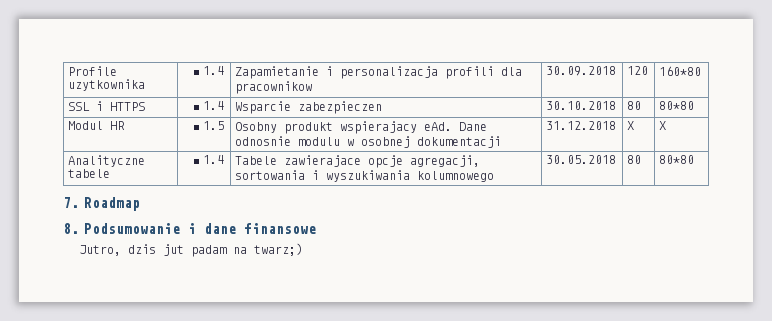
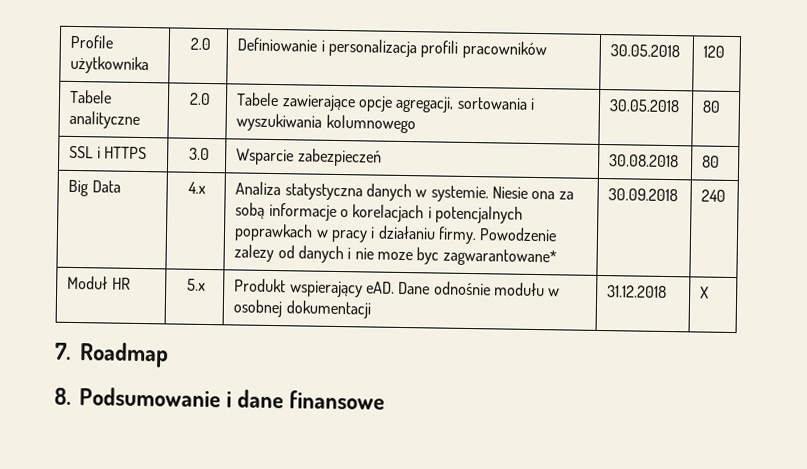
[68,79,146,91] [202,66,224,75] [235,66,523,79] [235,81,313,94] [546,66,617,76] [627,66,649,75] [659,66,702,76] [68,101,146,111] [202,101,224,110] [235,101,383,114] [546,101,617,110] [627,101,642,110] [659,101,695,110] [68,121,126,130] [202,121,224,130] [235,121,488,134] [235,136,502,148] [546,121,617,130] [627,121,635,130] [659,121,667,130] [68,155,146,167] [68,169,111,178] [202,155,224,164] [235,155,362,167] uzytkownika | 1.4 | Zapamietanie i personalizacja profili dla pracownikow | 30.09.2018 | 120 | 160*80 // SSL i HTTPS | 1.4 | Wsparcie zabezpieczen | 30.10.2018 | 80 | 80*80 // Modul HR | 1.5 | Osobny produkt wspierajacy eAd. Dane odnosnie modulu w osobnej dokumentacji | 31.12.2018 | X | X // Analityczne tabele | 1.4 | Tabele zawierajace -> [70,55,150,75] [190,37,212,51] [237,37,547,60] [610,44,681,58] [703,45,726,58] [69,89,113,104] [69,110,141,129] [189,92,212,106] [236,92,356,112] użytkownika | 2.0 | Definiowanie i personalizacja profili pracowników | 30.05.2018 | 120 // Tabele analityczne | 2.0 | Tabele zawierające
[659,155,695,164] | 80*80 -> [69,145,148,160] [189,147,211,161] [236,148,382,167] [609,154,680,168] [702,155,721,168] [68,179,121,197] [188,181,207,195] [235,181,574,203] [235,202,524,224] [234,223,558,245] [234,244,557,267] [608,188,679,202] [701,189,727,202] [67,275,131,290] [187,278,207,292] [234,278,561,298] [233,299,371,319] [607,285,668,299] [700,286,710,299] // SSL i HTTPS | 3.0 | Wsparcie zabezpieczeń | 30.08.2018 | 80 // Big Data | 4.x | Analiza statystyczna danych w systemie. Niesie ona za sobą informacje o korelacjach i potencjalnych poprawkach w pracy i działaniu firmy. Powodzenie zalezy od danych i nie moze byc zagwarantowane* | 30.09.2018 | 240 // Moduł HR | 5.x | Produkt wspierający eAD. Dane odnośnie modułu w osobnej dokumentacji | 31.12.2018 | X
[79,243,304,257] // Jutro, dzis jut padam na twarz;) -> (386, 400) none

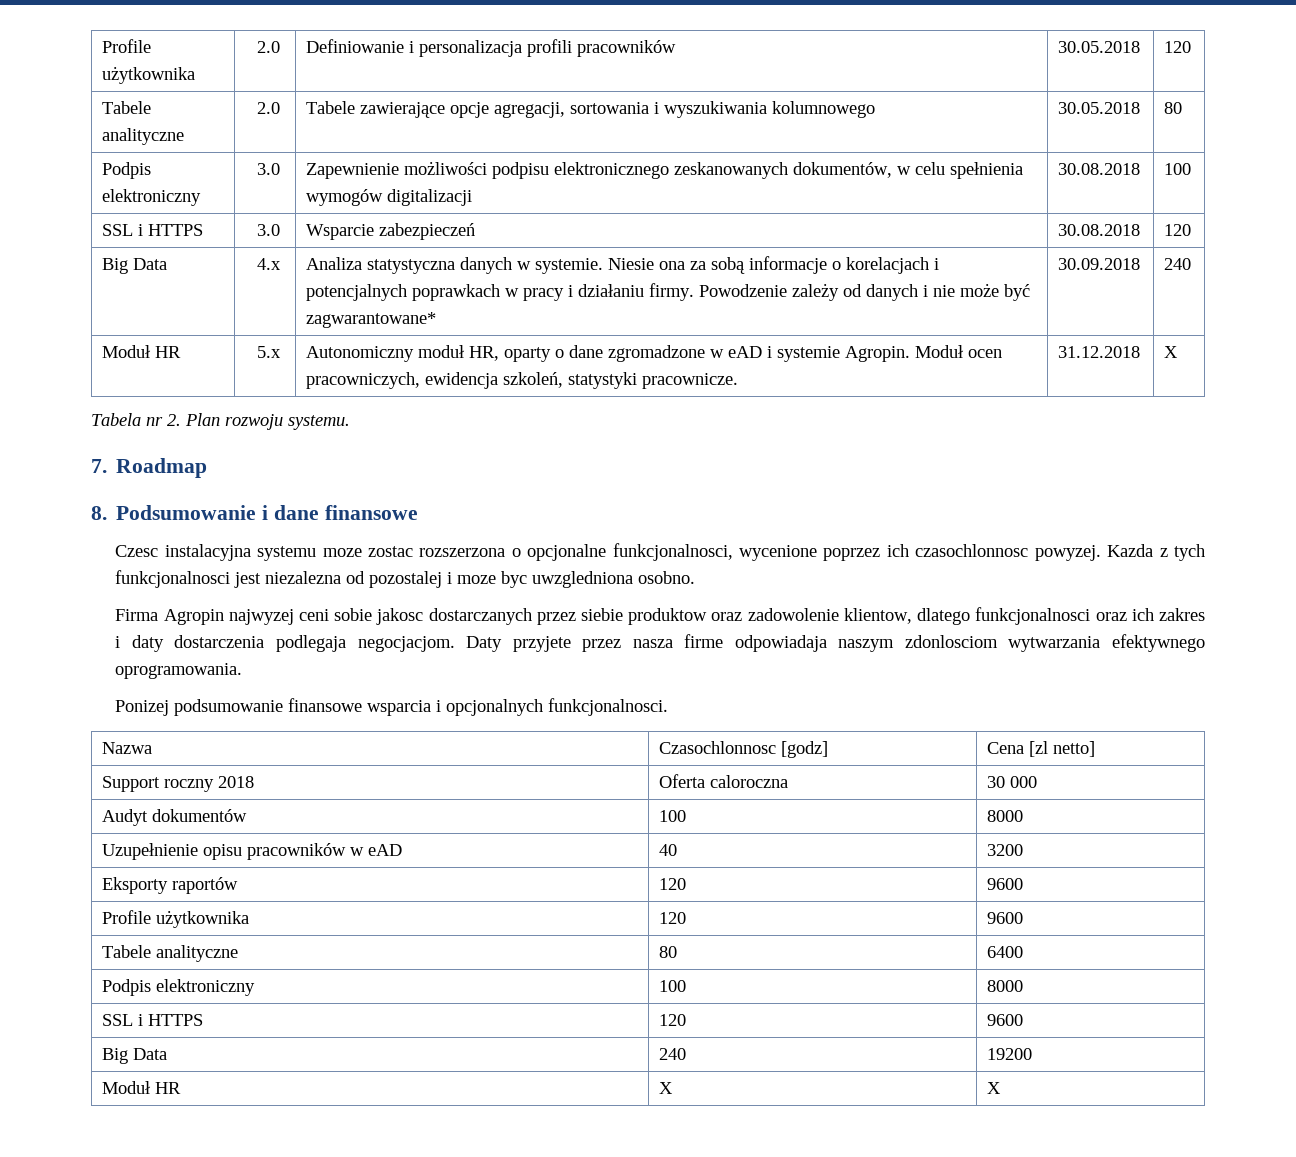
(722, 106) none -> [102,162,152,179] [102,189,202,206] [257,163,281,175] [306,161,1024,179] [306,189,473,206] [1058,163,1141,175] [1164,163,1192,175] // Podpis elektroniczny | 3.0 | Zapewnienie możliwości podpisu elektronicznego zeskanowanych dokumentów, w celu spełnienia wymogów digitalizacji | 30.08.2018 | 100
[702,155,721,168] 80 -> [1164,224,1192,236] 120
[234,244,275,263] zalezy -> [792,283,840,301] zależy
[377,247,440,265] moze byc -> [960,283,1031,301] może być
[234,278,561,298] [233,299,371,319] [607,285,668,299] [700,286,710,299] Produkt wspierający eAD. Dane odnośnie modułu w osobnej dokumentacji | 31.12.2018 | X -> [306,345,1003,362] [306,372,739,389] [1058,346,1141,358] [1164,346,1179,358] [91,413,350,430] Autonomiczny moduł HR, oparty o dane zgromadzone w eAD i systemie Agropin. Moduł ocen pracowniczych, ewidencja szkoleń, statystyki pracownicze. | 31.12.2018 | X // Tabela nr 2. Plan rozwoju systemu.
(386, 400) none -> [115,543,1205,561] [115,570,696,588] [115,607,1205,625] [115,634,1205,652] [115,663,243,679] [115,698,669,716] [102,742,153,754] [659,741,829,758] [987,741,1096,757] [102,776,255,792] [659,774,789,788] [987,776,1038,788] [102,809,248,826] [659,810,687,822] [987,810,1024,822] [102,843,403,860] [659,844,678,856] [987,844,1024,856] [102,877,239,894] [659,878,687,890] [987,878,1024,890] [102,910,250,928] [659,912,687,924] [987,912,1024,924] [102,945,239,962] [659,946,678,958] [987,946,1024,958] [102,979,256,996] [659,980,687,992] [987,980,1024,992] [102,1014,204,1026] [659,1014,687,1026] [987,1014,1024,1026] [102,1048,168,1064] [659,1048,687,1060] [987,1048,1033,1060] [102,1081,182,1094] [659,1082,674,1094] [987,1082,1002,1094] // Czesc instalacyjna systemu moze zostac rozszerzona o opcjonalne funkcjonalnosci, wycenione poprzez ich czasochlonnosc powyzej. Kazda z tych funkcjonalnosci jest niezalezna od pozostalej i moze byc uwzgledniona osobno. // Firma Agropin najwyzej ceni sobie jakosc dostarczanych przez siebie produktow oraz zadowolenie klientow, dlatego funkcjonalnosci oraz ich zakres i daty dostarczenia podlegaja negocjacjom. Daty przyjete przez nasza firme odpowiadaja naszym zdonlosciom wytwarzania efektywnego oprogramowania. // Ponizej podsumowanie finansowe wsparcia i opcjonalnych funkcjonalnosci. // Nazwa | Czasochlonnosc [godz] | Cena [zl netto] // Support roczny 2018 | Oferta caloroczna | 30 000 // Audyt dokumentów | 100 | 8000 // Uzupełnienie opisu pracowników w eAD | 40 | 3200 // Eksporty raportów | 120 | 9600 // Profile użytkownika | 120 | 9600 // Tabele analityczne | 80 | 6400 // Podpis elektroniczny | 100 | 8000 // SSL i HTTPS | 120 | 9600 // Big Data | 240 | 19200 // Moduł HR | X | X

